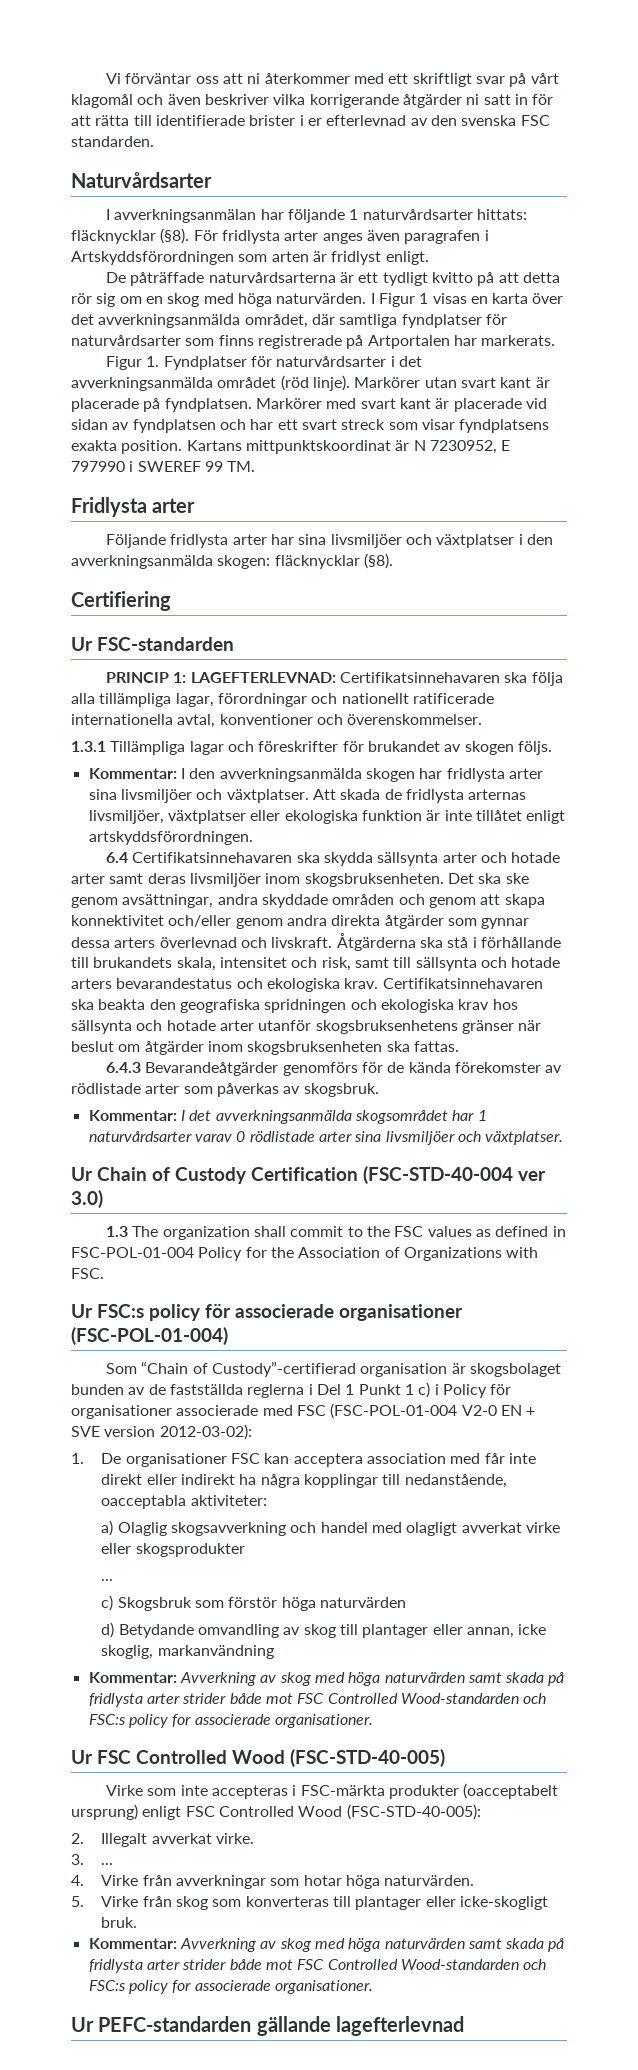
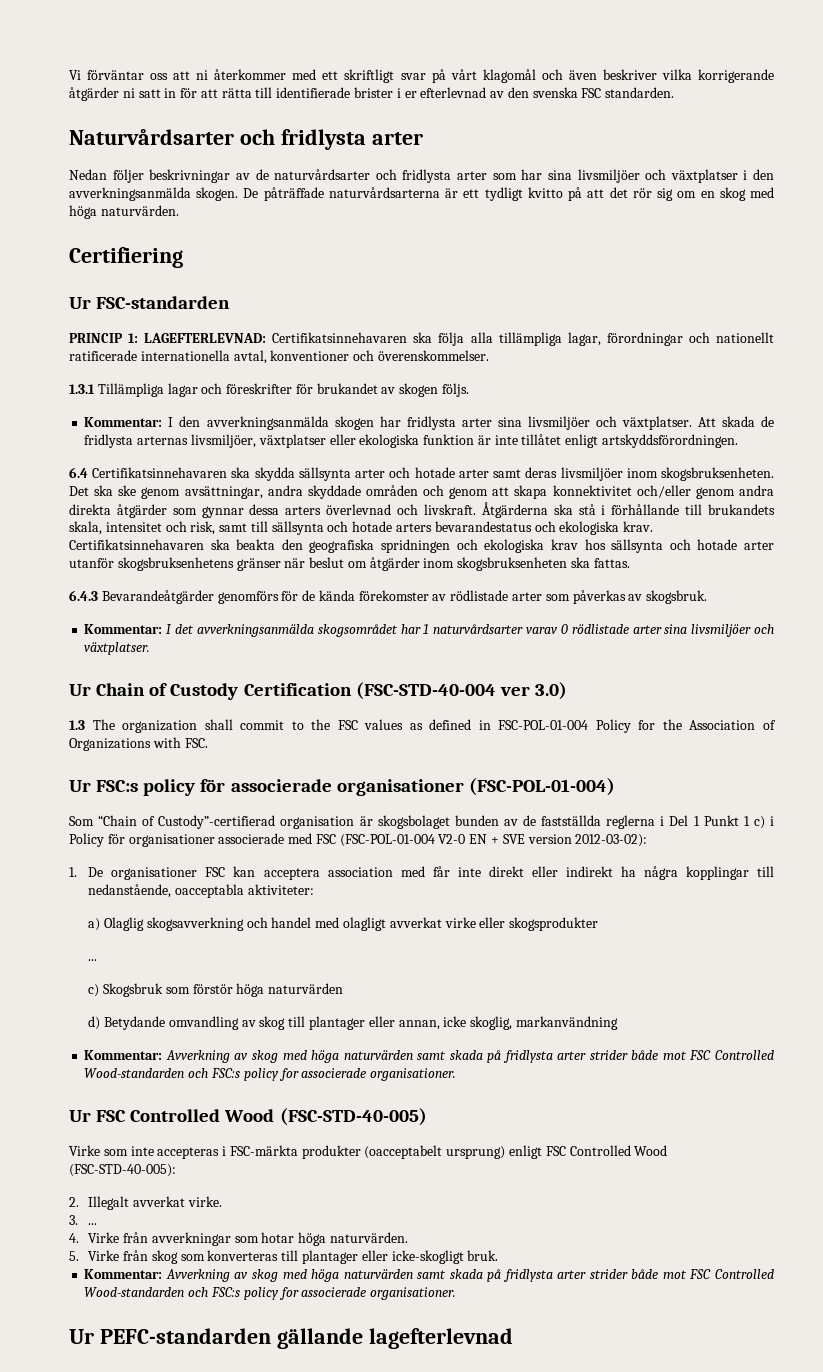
[106,209,527,223] [71,228,489,244] [71,251,429,265] // I avverkningsanmälan har följande 1 naturvårdsarter hittats: fläcknycklar (§8). För fridlysta arter anges även paragrafen i Artskyddsförordningen som arten är fridlyst enligt. // -> [239,129,423,150] [69,169,774,183] [69,187,239,201] och fridlysta arter // Nedan följer beskrivningar av de naturvårdsarter och fridlysta arter som har sina livsmiljöer och växtplatser i den avverkningsanmälda skogen.
[522,272,560,283] detta -> [609,187,628,198] det
[370,293,564,307] [71,314,507,328] [71,335,556,349] [106,356,422,370] [71,375,550,391] [71,398,547,412] [71,419,550,433] [71,440,511,454] [71,461,256,472] [71,497,196,517] [106,534,553,548] [71,553,393,569] I Figur 1 visas en karta över det avverkningsanmälda området, där samtliga fyndplatser för naturvårdsarter som finns registrerade på Artportalen har markerats. // Figur 1. Fyndplatser för naturvårdsarter i det avverkningsanmälda området (röd linje). Markörer utan svart kant är placerade på fyndplatsen. Markörer med svart kant är placerade vid sidan av fyndplatsen och har ett svart streck som visar fyndplatsens exakta position. Kartans mittpunktskoordinat är N 7230952, E 797990 i SWEREF 99 TM. // Fridlysta arter // Följande fridlysta arter har sina livsmiljöer och växtplatser i den avverkningsanmälda skogen: fläcknycklar (§8). -> (179, 210) none

